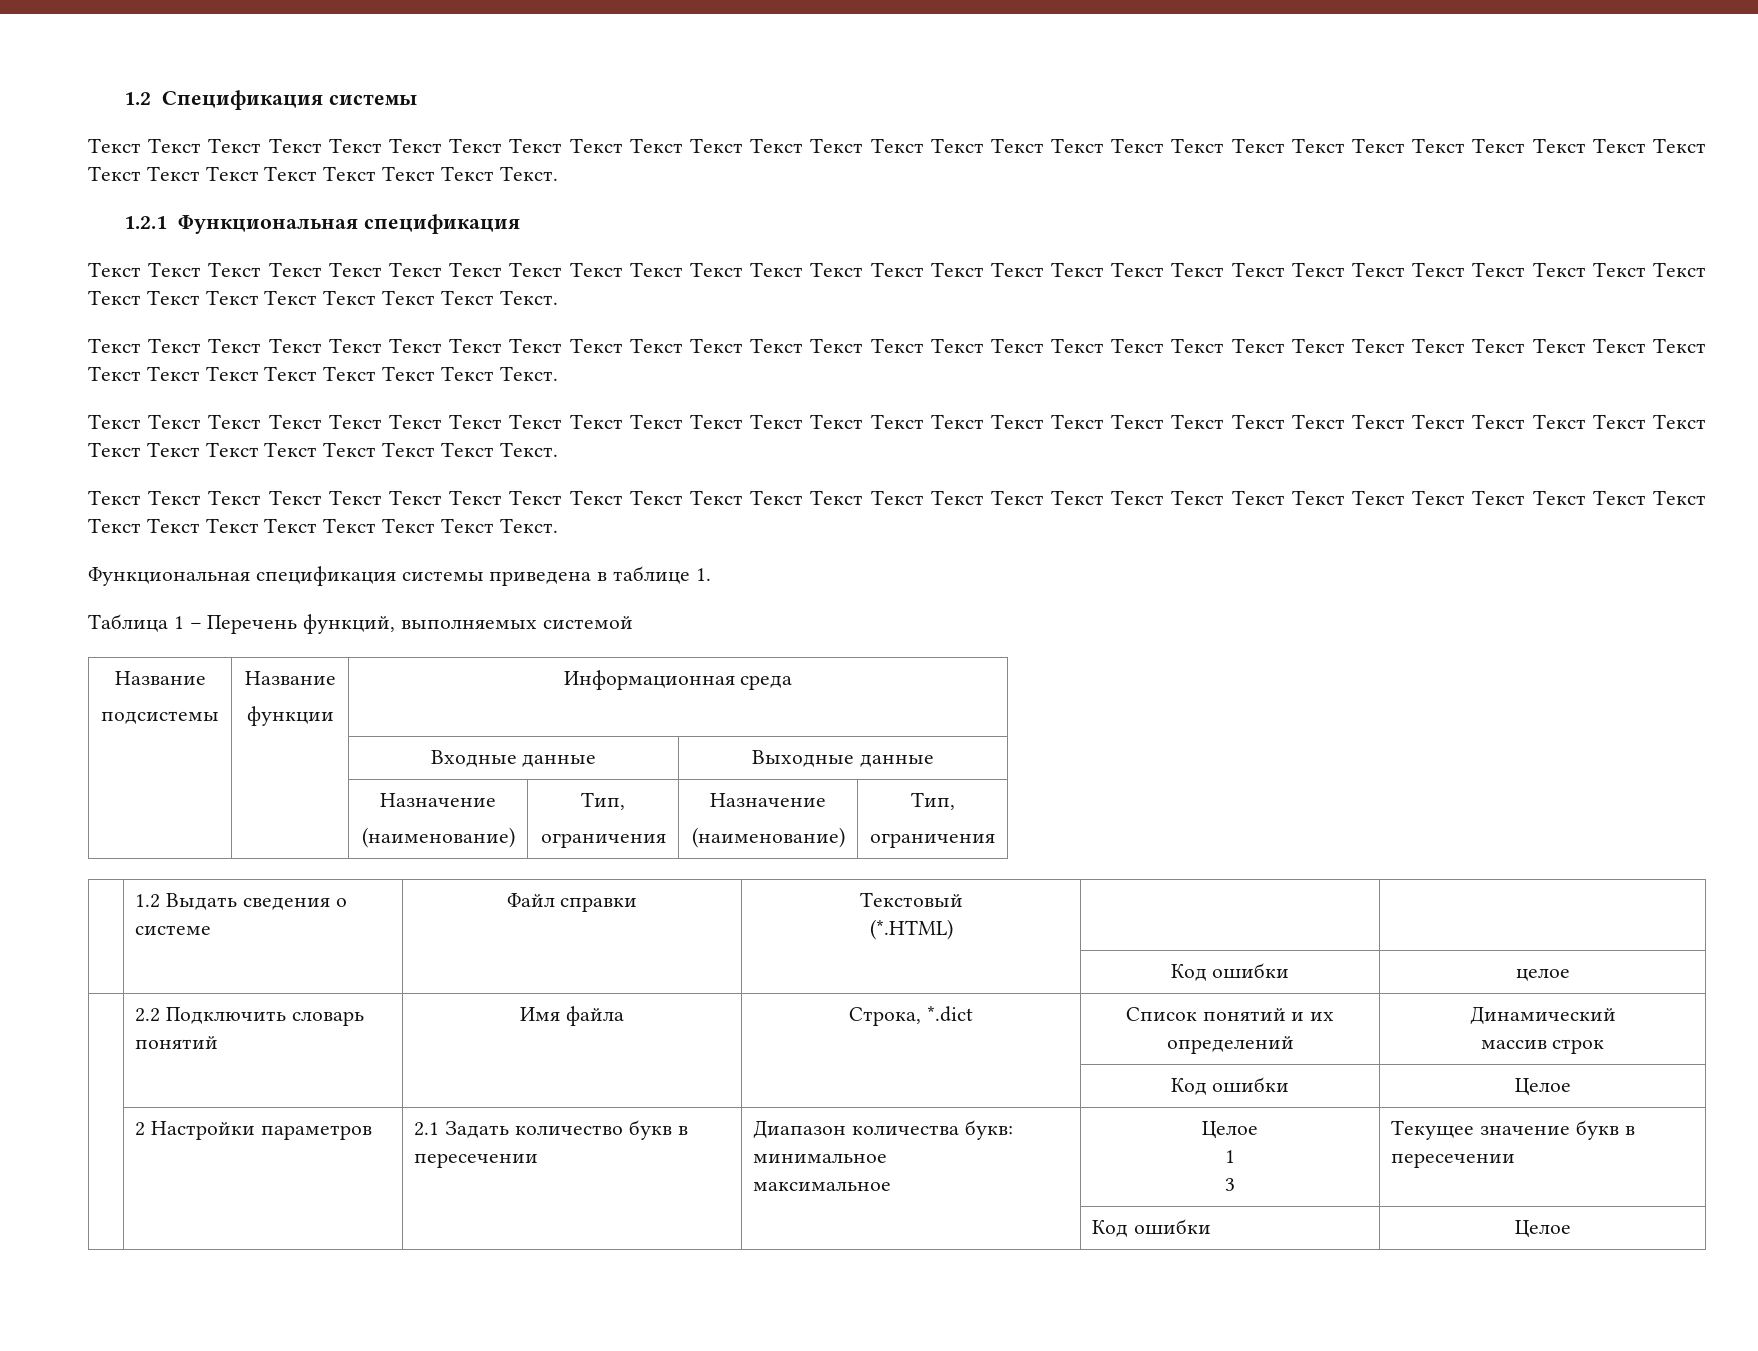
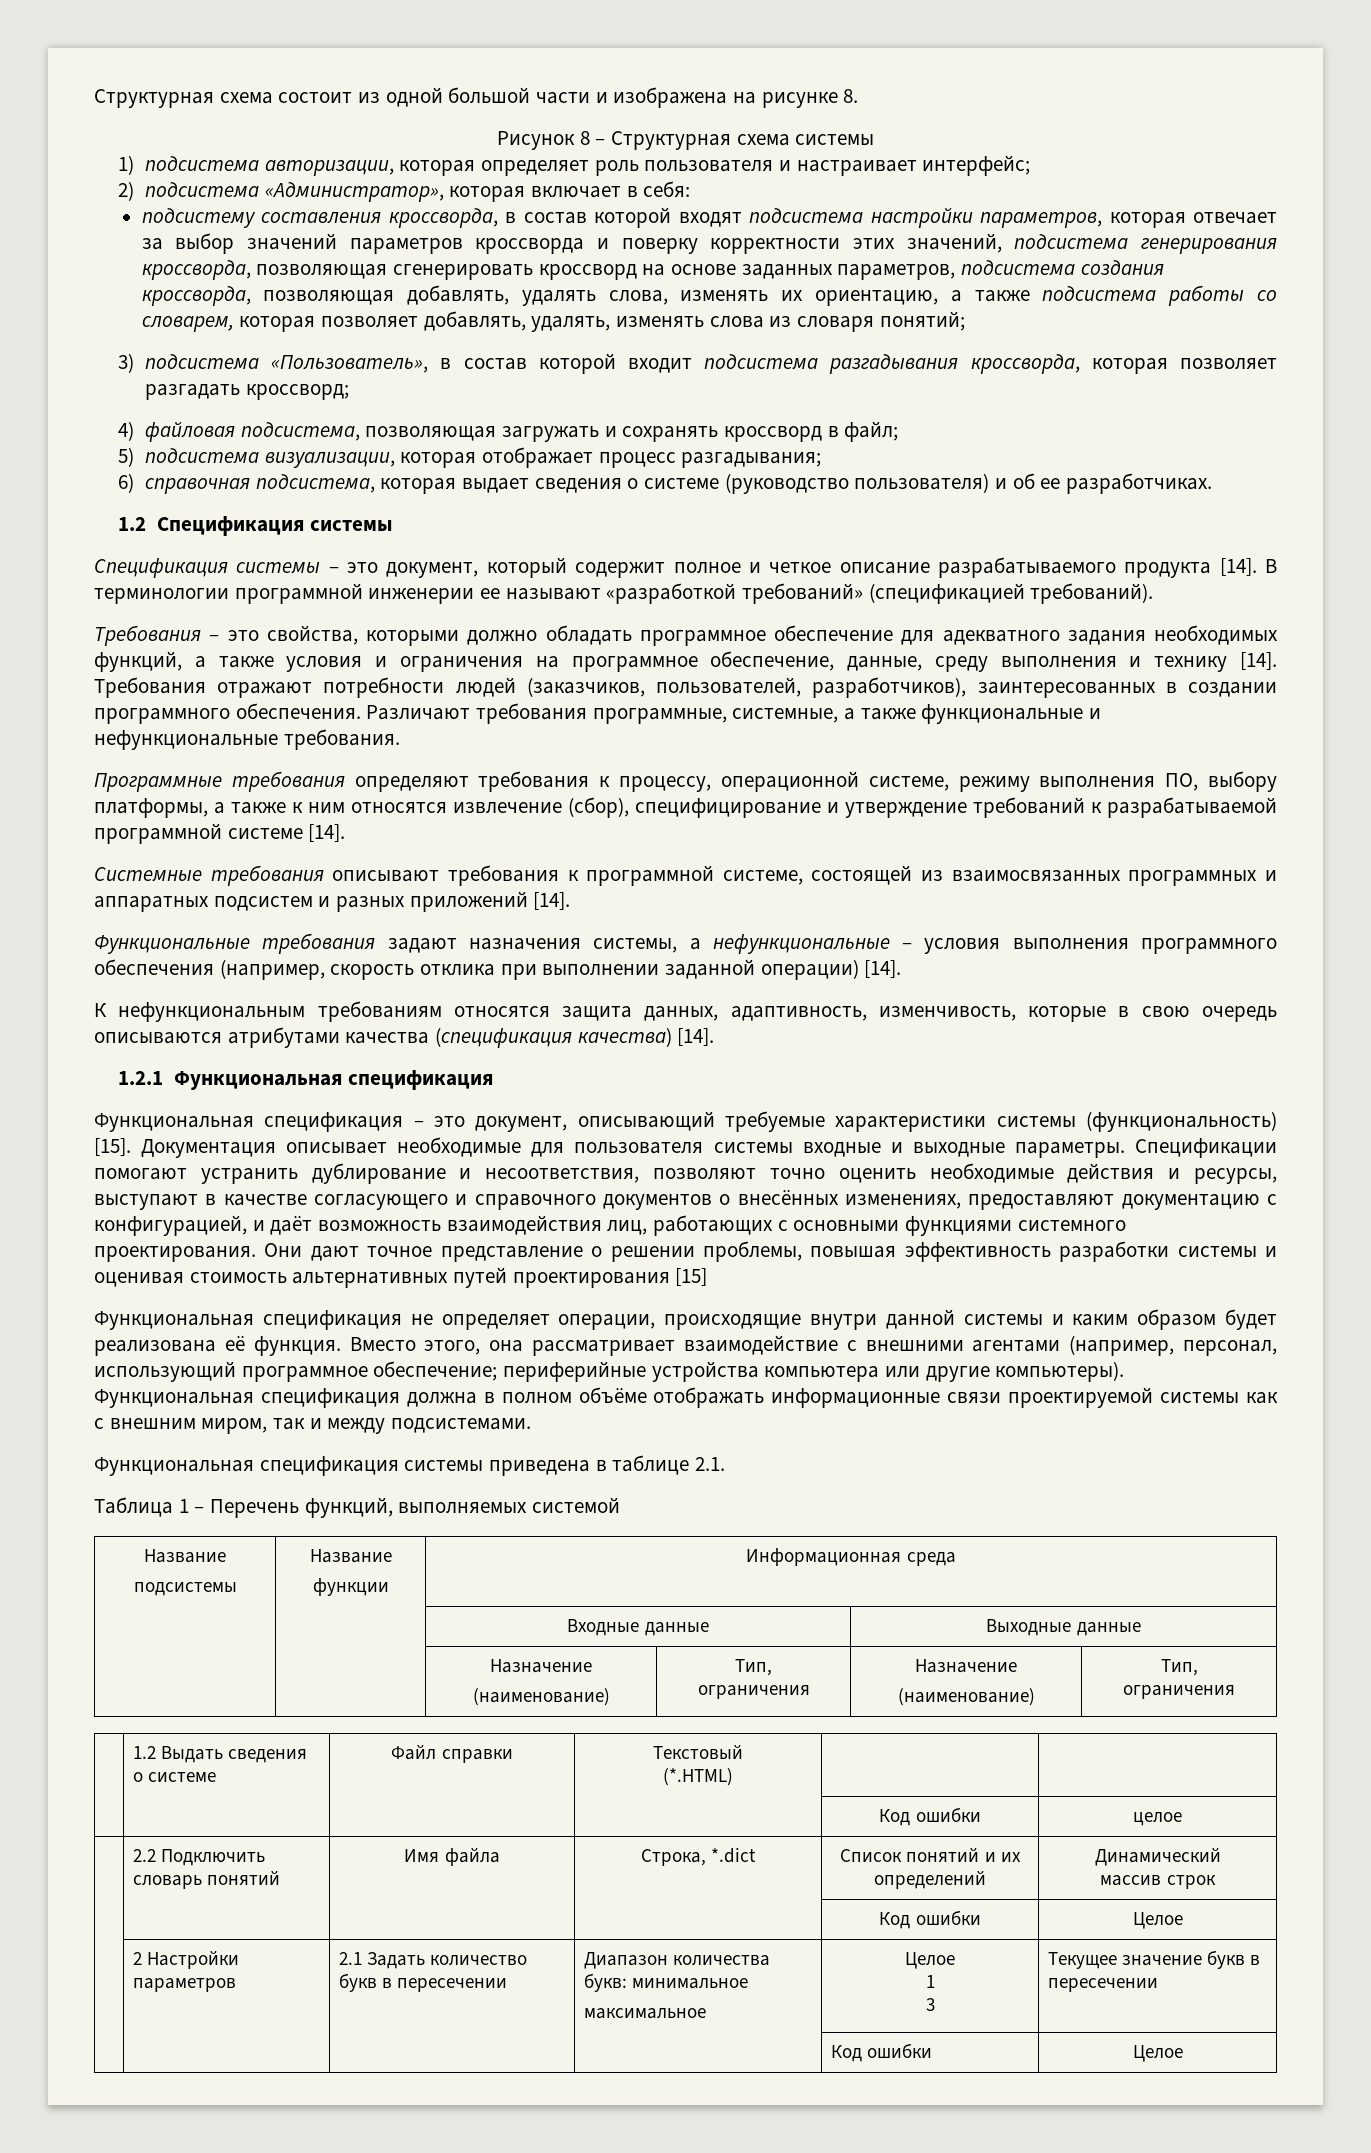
[124,90,417,110] [88,138,1706,153] [88,166,558,181] [124,214,520,234] [88,262,1706,277] [88,290,558,305] [88,338,1706,353] [88,366,558,381] [88,414,1706,429] [88,442,558,457] [88,490,1706,505] [88,518,558,533] 1.2 Спецификация системы // Текст Текст Текст Текст Текст Текст Текст Текст Текст Текст Текст Текст Текст Текст Текст Текст Текст Текст Текст Текст Текст Текст Текст Текст Текст Текст Текст Текст Текст Текст Текст Текст Текст Текст Текст. // 1.2.1 Функциональная спецификация // Текст Текст Текст Текст Текст Текст Текст Текст Текст Текст Текст Текст Текст Текст Текст Текст Текст Текст Текст Текст Текст Текст Текст Текст Текст Текст Текст Текст Текст Текст Текст Текст Текст Текст Текст. // Текст Текст Текст Текст Текст Текст Текст Текст Текст Текст Текст Текст Текст Текст Текст Текст Текст Текст Текст Текст Текст Текст Текст Текст Текст Текст Текст Текст Текст Текст Текст Текст Текст Текст Текст. // Текст Текст Текст Текст Текст Текст Текст Текст Текст Текст Текст Текст Текст Текст Текст Текст Текст Текст Текст Текст Текст Текст Текст Текст Текст Текст Текст Текст Текст Текст Текст Текст Текст Текст Текст. // Текст Текст Текст Текст Текст Текст Текст Текст Текст Текст Текст Текст Текст Текст Текст Текст Текст Текст Текст Текст Текст Текст Текст Текст Текст Текст Текст Текст Текст Текст Текст Текст Текст Текст Текст. -> [94,87,859,108] [496,131,875,150] [118,155,1031,176] [118,181,691,202] [141,207,1277,228] [141,233,1277,254] [141,260,1164,280] [141,285,1277,306] [141,311,965,332] [118,353,1277,374] [144,384,349,400] [118,421,899,442] [118,447,822,468] [118,473,1212,494] [118,516,393,536] [94,557,1278,578] [94,583,1154,604] [94,625,1278,646] [94,651,1277,672] [94,677,1277,698] [94,703,1102,724] [94,729,400,750] [94,771,1277,792] [94,797,1277,818] [94,823,346,844] [94,865,1277,886] [94,891,571,912] [94,933,1277,954] [94,959,902,980] [94,1001,1277,1022] [94,1027,715,1048] [118,1070,493,1090] [94,1111,1277,1132] [94,1137,1277,1158] [94,1163,1277,1184] [94,1190,1277,1210] [94,1215,1126,1236] [94,1241,1277,1262] [94,1267,708,1288] [94,1309,1277,1330] [94,1335,1278,1356] [94,1361,1125,1382] [94,1387,1278,1408] [94,1418,532,1434] Структурная схема состоит из одной большой части и изображена на рисунке 8. // Рисунок 8 – Структурная схема системы // 1) подсистема авторизации, которая определяет роль пользователя и настраивает интерфейс; // 2) подсистема «Администратор», которая включает в себя: // подсистему составления кроссворда, в состав которой входят подсистема настройки параметров, которая отвечает за выбор значений параметров кроссворда и поверку корректности этих значений, подсистема генерирования кроссворда, позволяющая сгенерировать кроссворд на основе заданных параметров, подсистема создания кроссворда, позволяющая добавлять, удалять слова, изменять их ориентацию, а также подсистема работы со словарем, которая позволяет добавлять, удалять, изменять слова из словаря понятий; // 3) подсистема «Пользователь», в состав которой входит подсистема разгадывания кроссворда, которая позволяет разгадать кроссворд; // 4) файловая подсистема, позволяющая загружать и сохранять кроссворд в файл; // 5) подсистема визуализации, которая отображает процесс разгадывания; // 6) справочная подсистема, которая выдает сведения о системе (руководство пользователя) и об ее разработчиках. // 1.2 Спецификация системы // Спецификация системы – это документ, который содержит полное и четкое описание разрабатываемого продукта [14]. В терминологии программной инженерии ее называют «разработкой требований» (спецификацией требований). // Требования – это свойства, которыми должно обладать программное обеспечение для адекватного задания необходимых функций, а также условия и ограничения на программное обеспечение, данные, среду выполнения и технику [14]. Требования отражают потребности людей (заказчиков, пользователей, разработчиков), заинтересованных в создании программного обеспечения. Различают требования программные, системные, а также функциональные и нефункциональные требования. // Программные требования определяют требования к процессу, операционной системе, режиму выполнения ПО, выбору платформы, а также к ним относятся извлечение (сбор), специфицирование и утверждение требований к разрабатываемой программной системе [14]. // Системные требования описывают требования к программной системе, состоящей из взаимосвязанных программных и аппаратных подсистем и разных приложений [14]. // Функциональные требования задают назначения системы, а нефункциональные – условия выполнения программного обеспечения (например, скорость отклика при выполнении заданной операции) [14]. // К нефункциональным требованиям относятся защита данных, адаптивность, изменчивость, которые в свою очередь описываются атрибутами качества (спецификация качества) [14]. // 1.2.1 Функциональная спецификация // Функциональная спецификация – это документ, описывающий требуемые характеристики системы (функциональность) [15]. Документация описывает необходимые для пользователя системы входные и выходные параметры. Спецификации помогают устранить дублирование и несоответствия, позволяют точно оценить необходимые действия и ресурсы, выступают в качестве согласующего и справочного документов о внесённых изменениях, предоставляют документацию с конфигурацией, и даёт возможность взаимодействия лиц, работающих с основными функциями системного проектирования. Они дают точное представление о решении проблемы, повышая эффективность разработки системы и оценивая стоимость альтернативных путей проектирования [15] // Функциональная спецификация не определяет операции, происходящие внутри данной системы и каким образом будет реализована её функция. Вместо этого, она рассматривает взаимодействие с внешними агентами (например, персонал, использующий программное обеспечение; периферийные устройства компьютера или другие компьютеры). Функциональная спецификация должна в полном объёме отображать информационные связи проектируемой системы как с внешним миром, так и между подсистемами.
[695,568,711,581] 1. -> [695,1457,726,1471] 2.1.

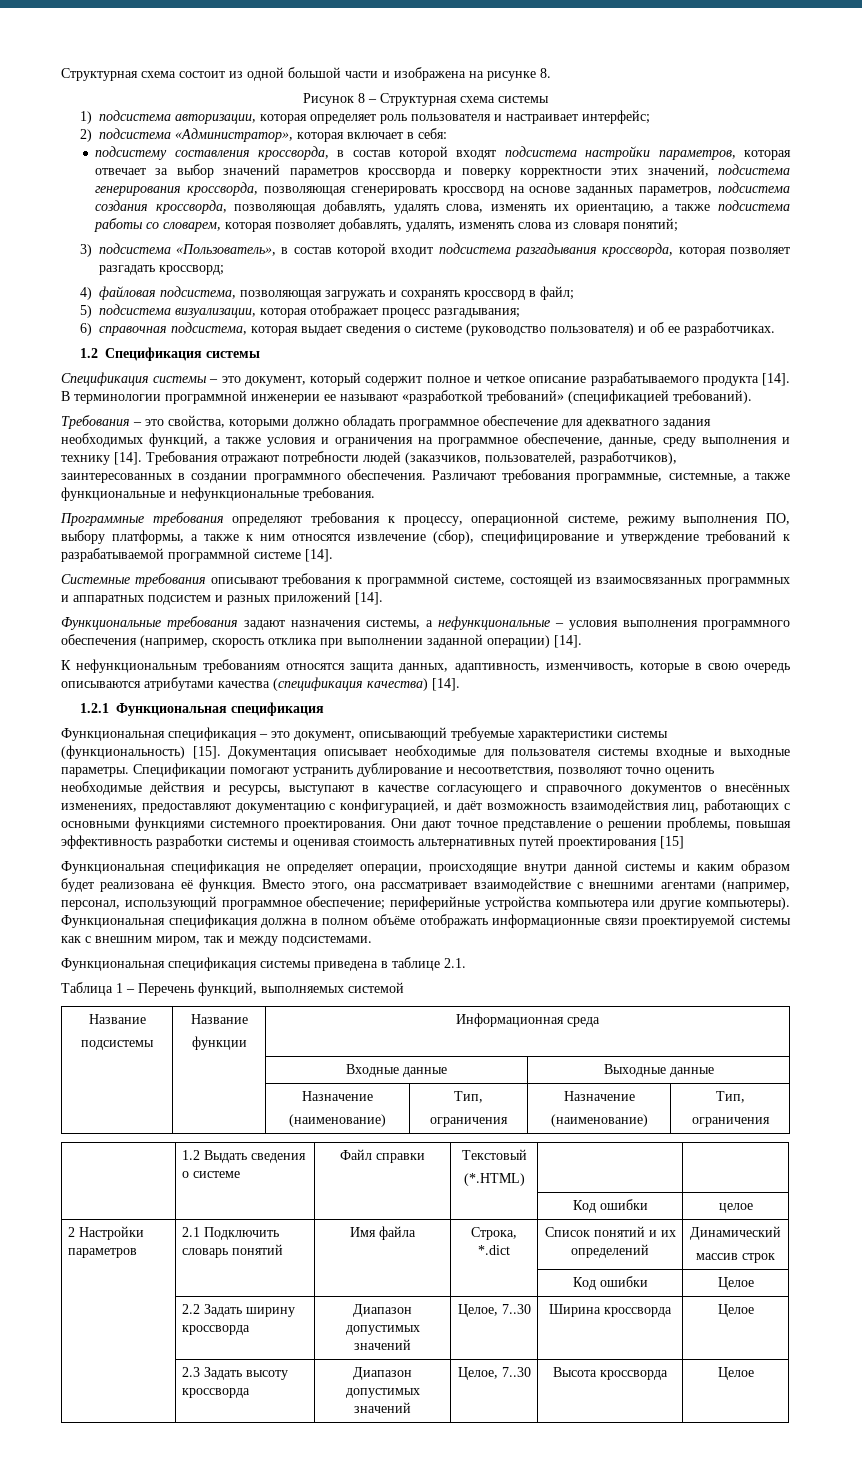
[132,1849,156,1862] | 2.2 -> [68,1226,145,1240] [68,1248,138,1258] [182,1227,201,1237] 2 Настройки параметров | 2.1
[132,1951,239,1969] [132,1978,236,1992] [338,1952,527,1969] [338,1973,507,1992] [583,1952,770,1969] [583,1973,748,1992] [583,2008,706,2019] [905,1952,955,1969] [925,1975,935,1988] [925,1998,935,2011] [1047,1950,1261,1969] [1047,1978,1158,1992] [830,2043,932,2062] 2 Настройки параметров | 2.1 Задать количество букв в пересечении | Диапазон количества букв: минимальное // максимальное | Целое // 1 // 3 | Текущее значение букв в пересечении // | | | | Код ошибки -> [182,1304,296,1317] [182,1325,251,1335] [353,1304,412,1317] [345,1325,420,1335] [354,1339,411,1350] [457,1304,531,1317] [549,1304,673,1317] [717,1304,754,1317] [182,1367,289,1380] [182,1388,251,1398] [353,1367,412,1380] [345,1388,420,1398] [354,1402,411,1413] [457,1367,531,1380] [553,1367,669,1380] 2.2 Задать ширину кроссворда | Диапазон допустимых значений | Целое, 7..30 | Ширина кроссворда | Целое // | 2.3 Задать высоту кроссворда | Диапазон допустимых значений | Целое, 7..30 | Высота кроссворда

